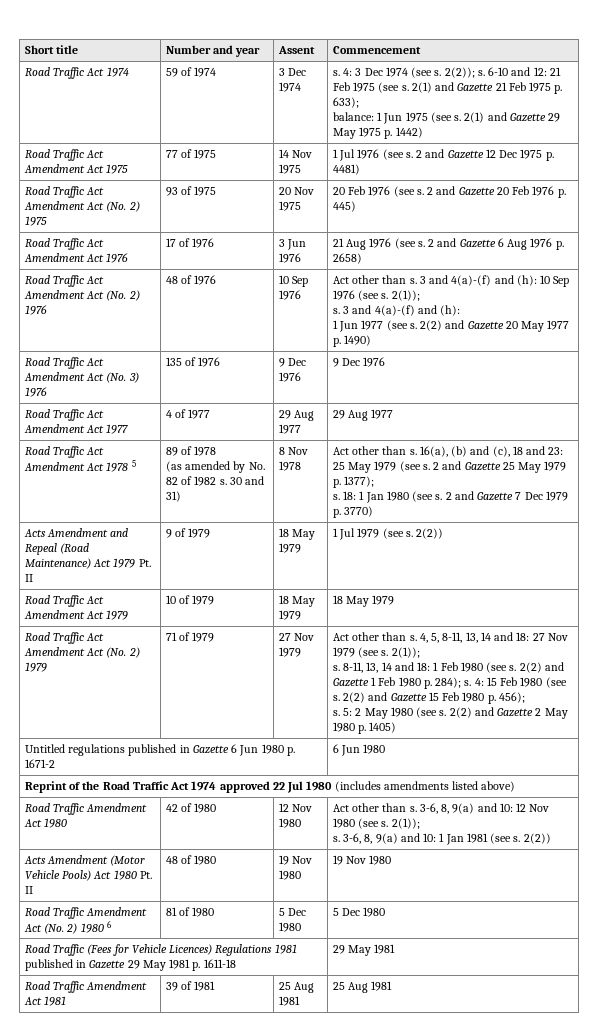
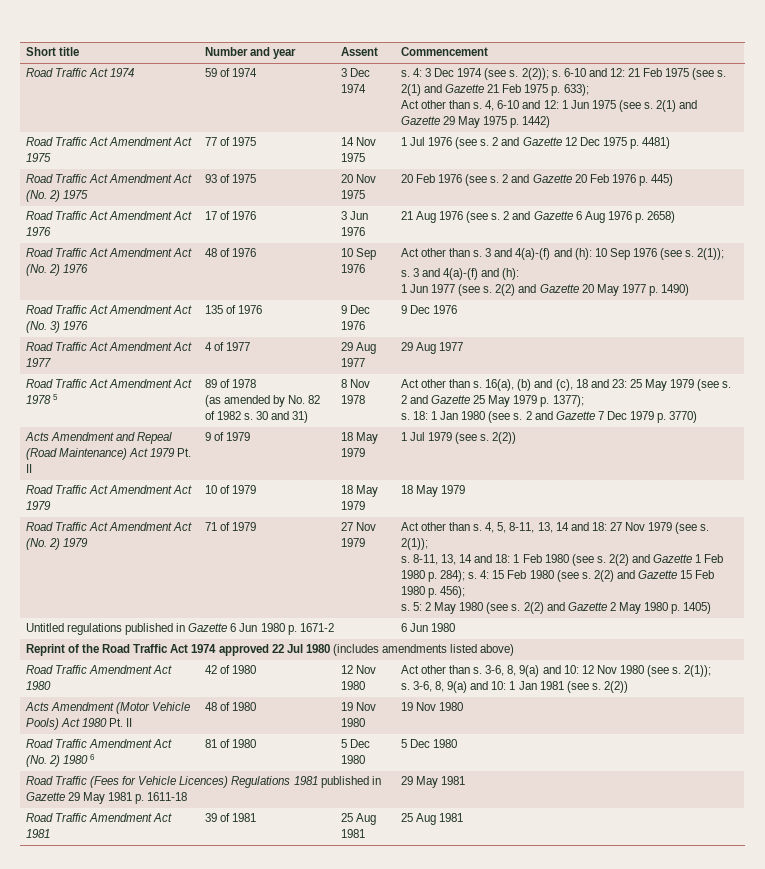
[332,112,374,121] balance: -> [400,100,559,111] Act other than s. 4, 6-10 and 12:

